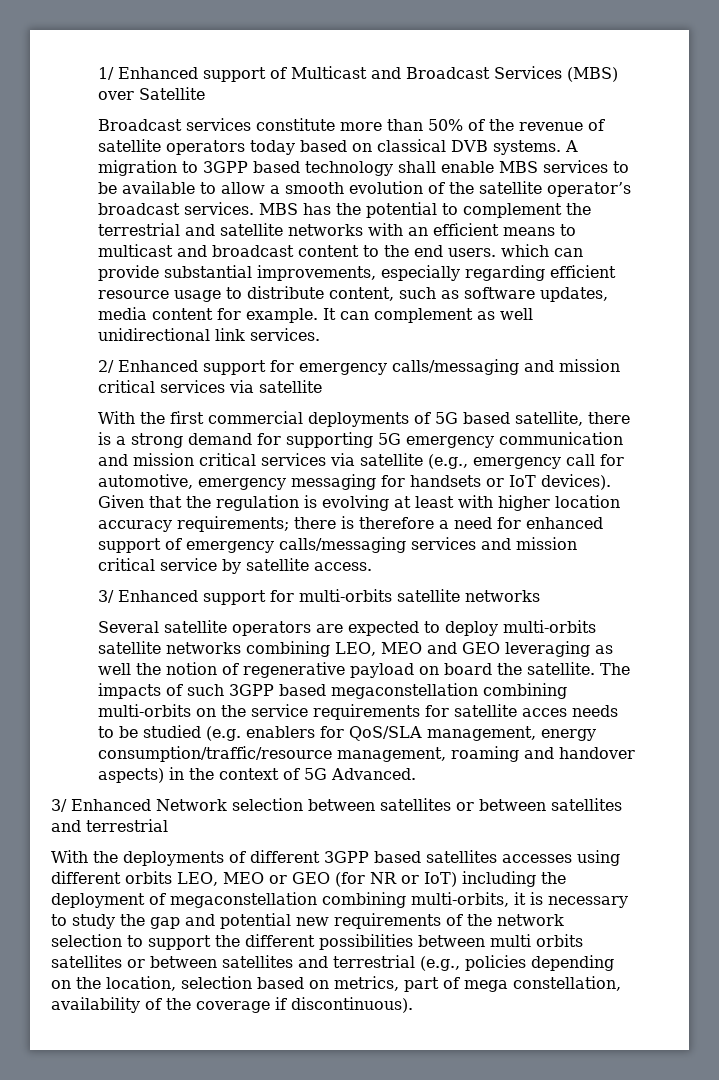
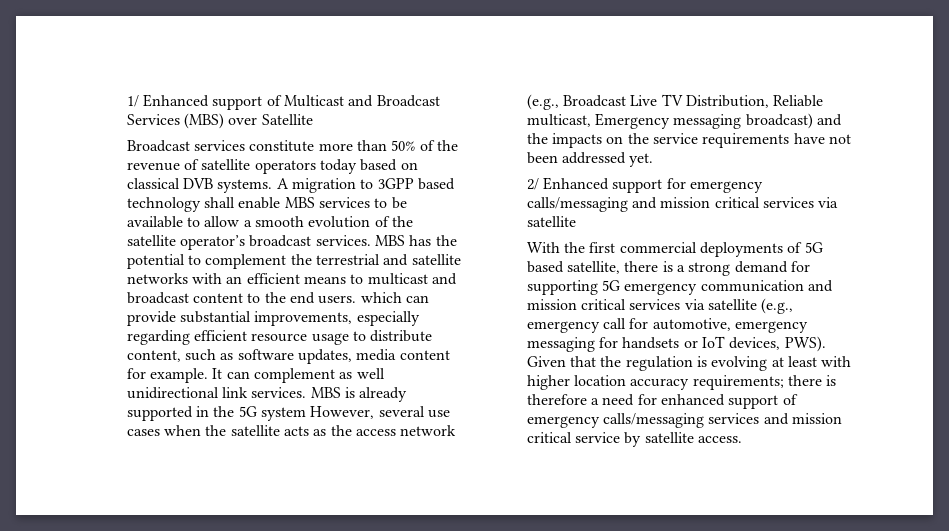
(320, 334) none -> [310,387,408,402] [126,406,451,421] [126,425,457,436] [526,94,824,110] [526,113,843,129] [526,133,852,148] [526,152,654,167] MBS is already supported in the 5G system However, several use cases when the satellite acts as the access network (e.g., Broadcast Live TV Distribution, Reliable multicast, Emergency messaging broadcast) and the impacts on the service requirements have not been addressed yet.
[540,474,611,490] devices). -> [729,336,826,352] devices, PWS).
[97,589,540,605] [97,620,596,636] [97,641,613,657] [97,662,630,678] [97,683,567,699] [97,704,618,720] [97,725,596,741] [97,746,635,762] [97,767,416,783] [51,798,622,812] [51,819,168,832] [51,850,620,866] [51,871,566,887] [51,892,628,908] [51,913,564,929] [51,934,583,950] [51,955,614,971] [51,976,621,992] [51,997,413,1013] // 3/ Enhanced support for multi-orbits satellite networks // Several satellite operators are expected to deploy multi-orbits satellite networks combining LEO, MEO and GEO leveraging as well the notion of regenerative payload on board the satellite. The impacts of such 3GPP based megaconstellation combining multi-orbits on the service requirements for satellite acces needs to be studied (e.g. enablers for QoS/SLA management, energy consumption/traffic/resource management, roaming and handover aspects) in the context of 5G Advanced. // 3/ Enhanced Network selection between satellites or between satellites and terrestrial // With the deployments of different 3GPP based satellites accesses using different orbits LEO, MEO or GEO (for NR or IoT) including the deployment of megaconstellation combining multi-orbits, it is necessary to study the gap and potential new requirements of the network selection to support the different possibilities between multi orbits satellites or between satellites and terrestrial (e.g., policies depending on the location, selection based on metrics, part of mega constellation, availability of the coverage if discontinuous). -> (743, 439) none

